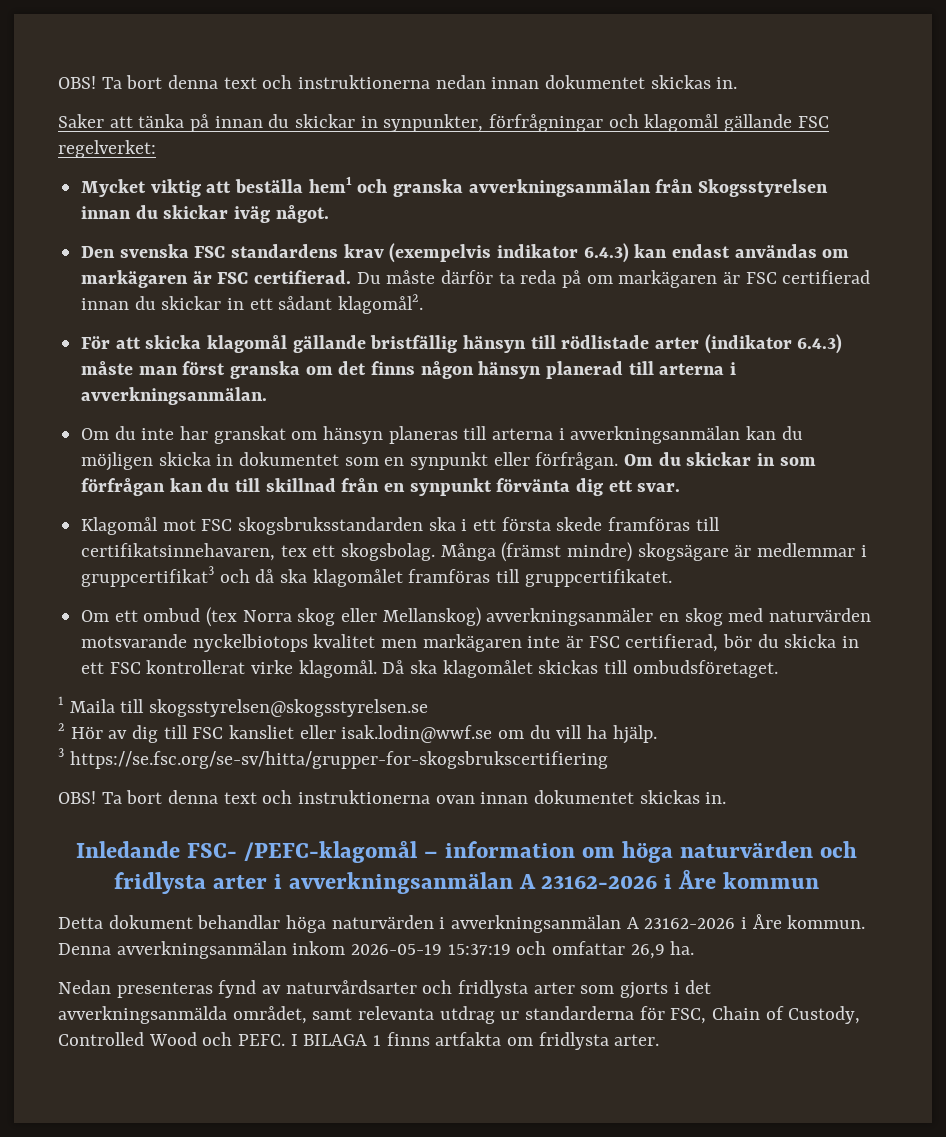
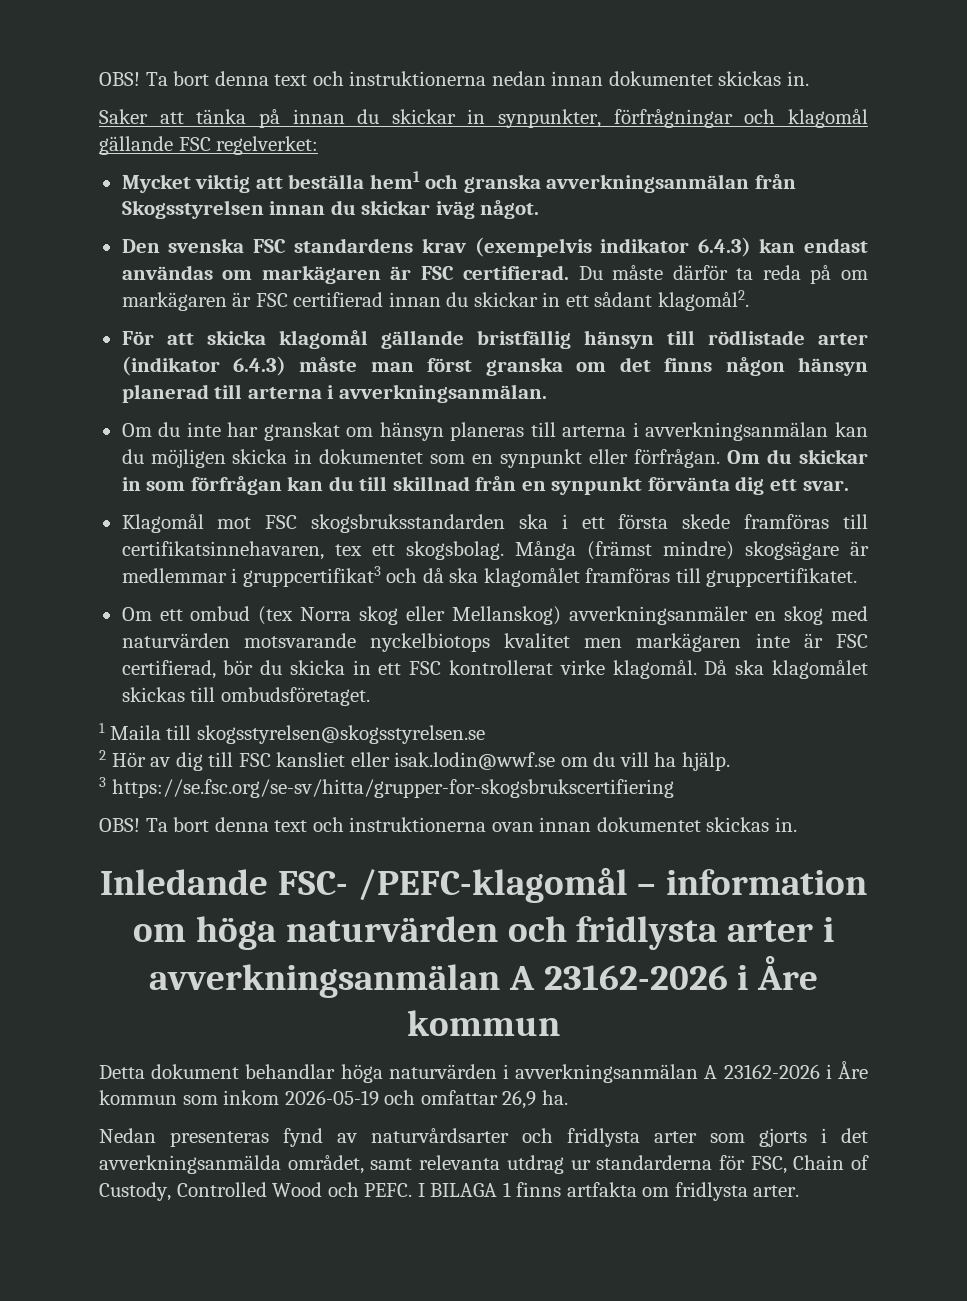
[787,915,866,929] [58,941,287,959] kommun. Denna avverkningsanmälan -> [99,1090,218,1105] kommun som
[447,944,511,955] 15:37:19 -> (379, 1098) none

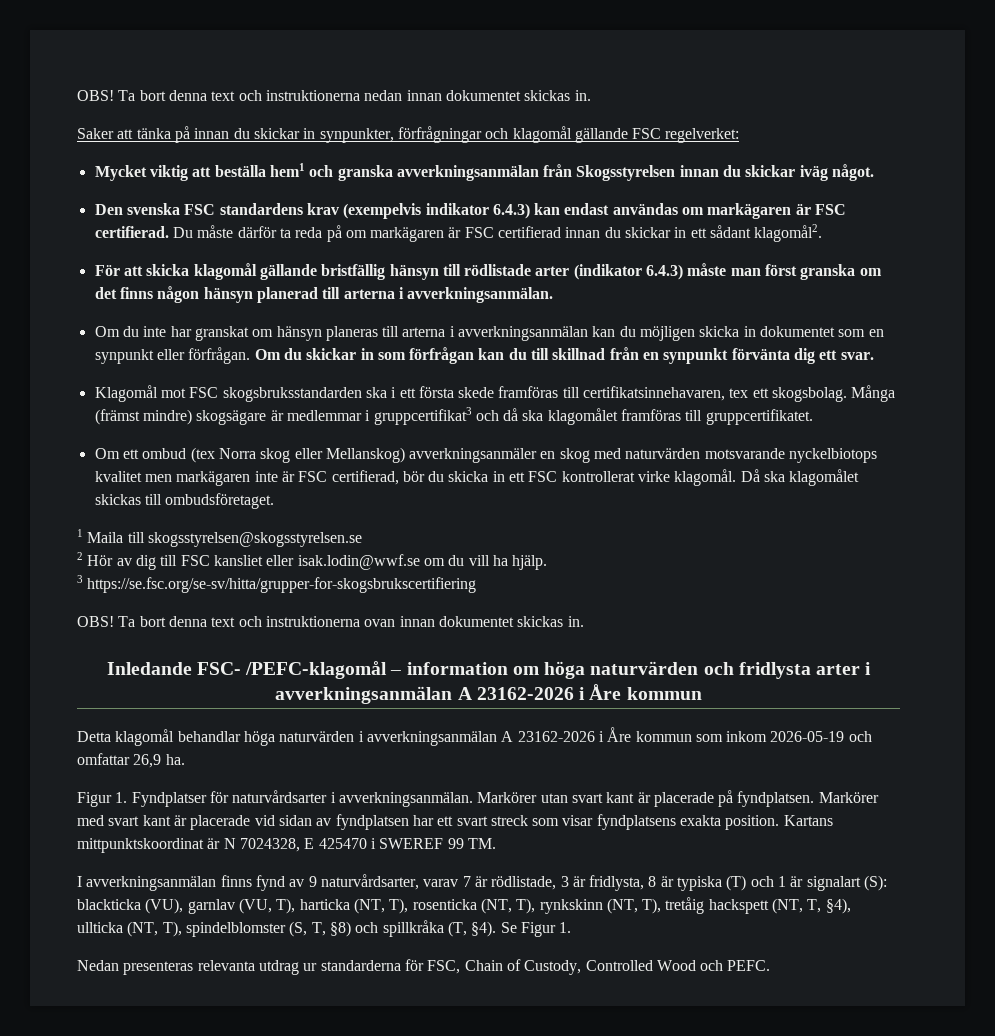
[151,1064,240,1079] dokument -> [115,729,175,746] klagomål
[99,1128,868,1147] [99,1155,413,1174] Nedan presenteras fynd av naturvårdsarter och fridlysta arter som gjorts i det avverkningsanmälda området, samt -> [77,790,879,807] [77,814,833,830] [77,838,496,853] [77,874,888,891] [77,897,851,914] [77,920,572,937] [77,960,194,975] Figur 1. Fyndplatser för naturvårdsarter i avverkningsanmälan. Markörer utan svart kant är placerade på fyndplatsen. Markörer med svart kant är placerade vid sidan av fyndplatsen har ett svart streck som visar fyndplatsens exakta position. Kartans mittpunktskoordinat är N 7024328, E 425470 i SWEREF 99 TM. // I avverkningsanmälan finns fynd av 9 naturvårdsarter, varav 7 är rödlistade, 3 är fridlysta, 8 är typiska (T) och 1 är signalart (S): blackticka (VU), garnlav (VU, T), harticka (NT, T), rosenticka (NT, T), rynkskinn (NT, T), tretåig hackspett (NT, T, §4), ullticka (NT, T), spindelblomster (S, T, §8) och spillkråka (T, §4). Se Figur 1. // Nedan presenteras
[417,1182,800,1201] I BILAGA 1 finns artfakta om fridlysta arter. -> (771, 965) none

